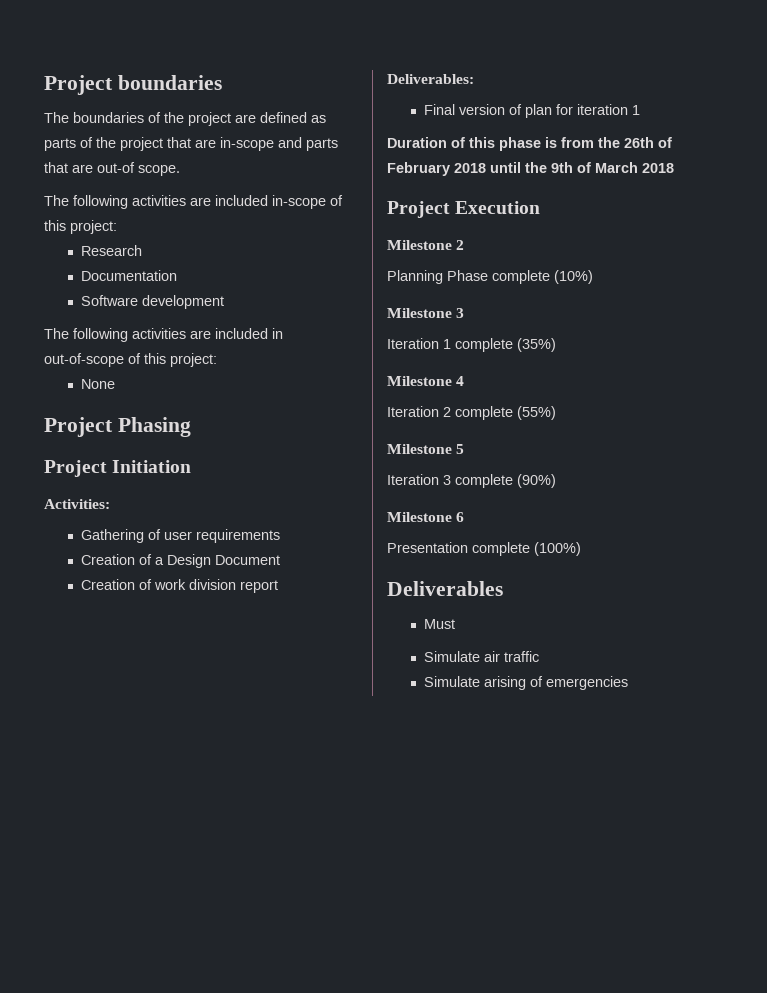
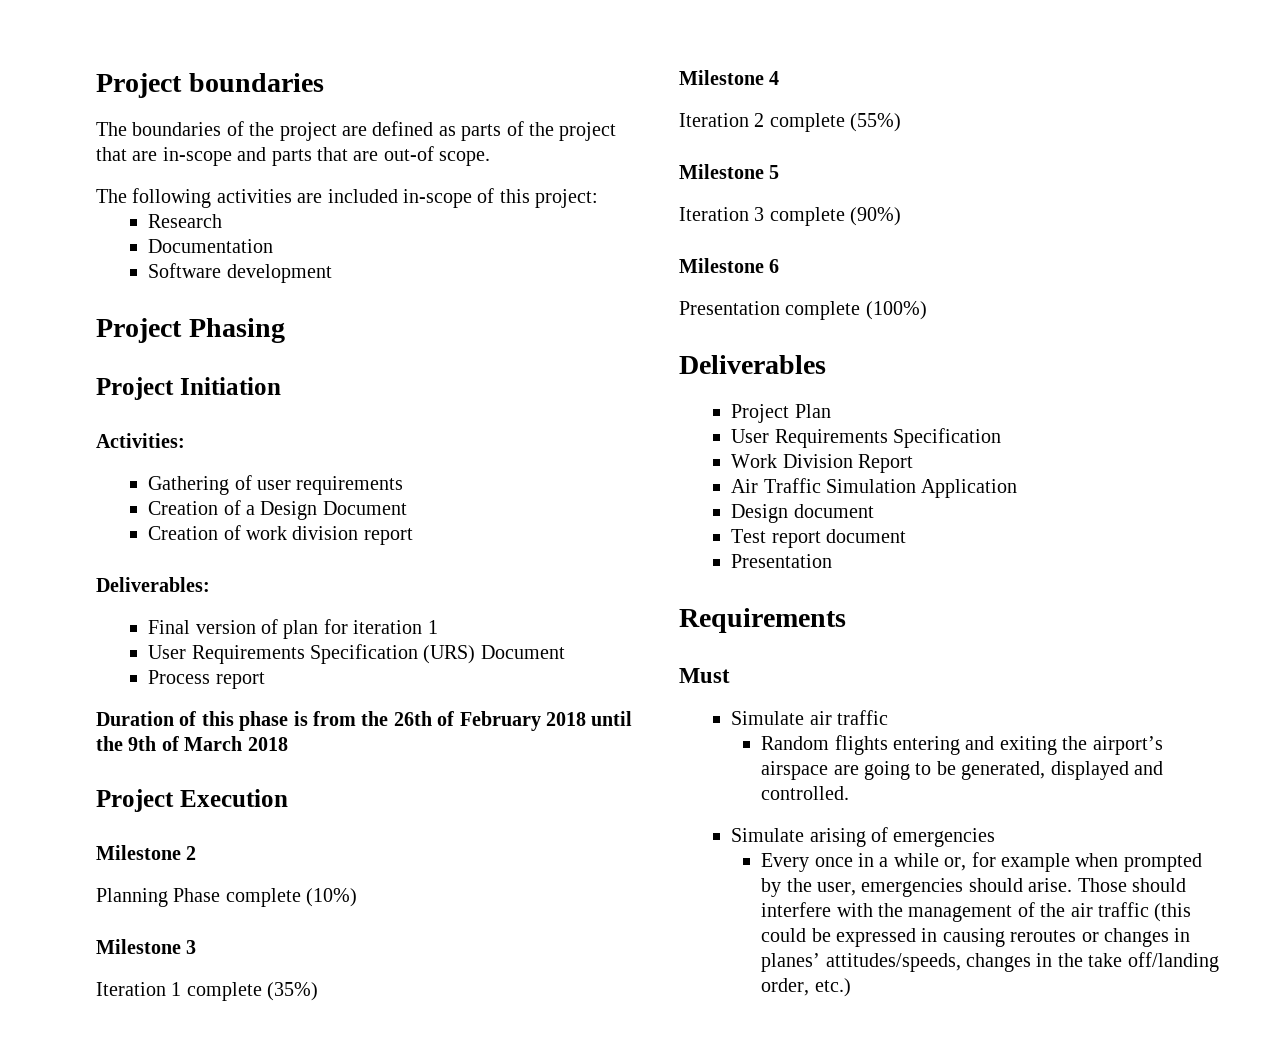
[44,328,283,342] [44,353,217,367] [81,379,116,389] // The following activities are included in out-of-scope of this project: // None -> (332, 273) none
(641, 110) none -> [148,644,565,664] [148,670,265,689] // User Requirements Specification (URS) Document // Process report
[424,619,456,629] [424,651,540,662] [424,676,629,690] Must // Simulate air traffic // Simulate arising of emergencies -> [731,404,831,423] [731,428,1001,448] [731,454,913,473] [731,478,1018,498] [731,504,874,523] [731,529,906,548] [731,554,833,568] [679,608,846,633] [679,668,730,683] [731,710,888,725] [761,735,1163,755] [761,761,1164,780] [761,786,850,800] [731,827,996,847] [761,852,1202,872] [761,878,1187,897] [761,902,1192,922] [761,928,1191,947] [761,952,1219,972] [761,978,851,997] Project Plan // User Requirements Specification // Work Division Report // Air Traffic Simulation Application // Design document // Test report document // Presentation // Requirements // Must // Simulate air traffic // Random flights entering and exiting the airport’s airspace are going to be generated, displayed and controlled. // Simulate arising of emergencies // Every once in a while or, for example when prompted by the user, emergencies should arise. Those should interfere with the management of the air traffic (this could be expressed in causing reroutes or changes in planes’ attitudes/speeds, changes in the take off/landing order, etc.)

